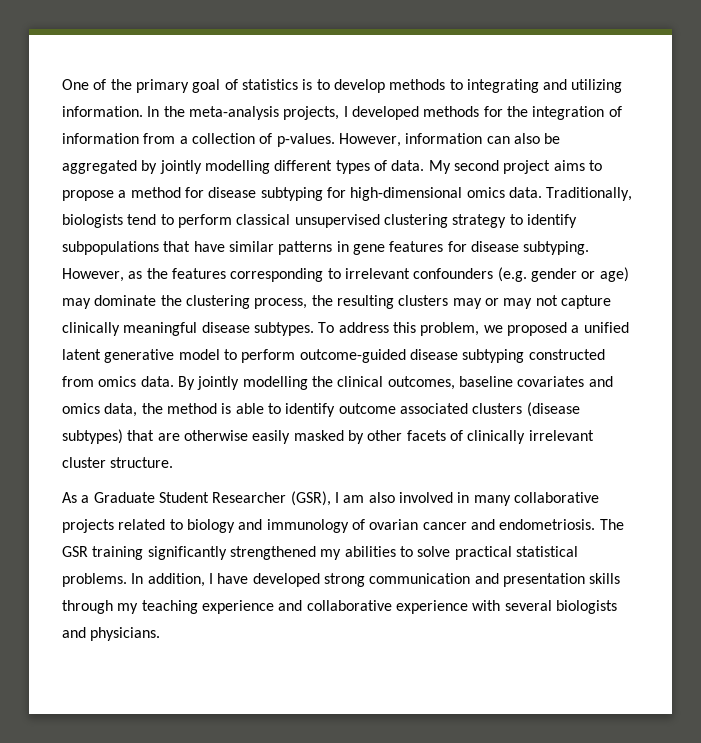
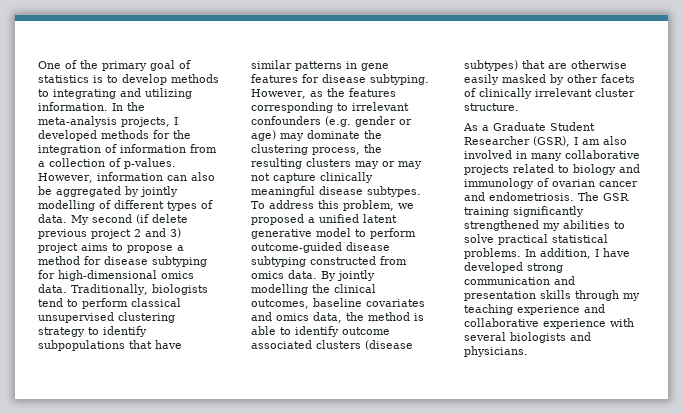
(270, 167) none -> [99,200,111,209] of
(499, 165) none -> [136,214,188,224] [38,228,181,239] (if delete previous project 2 and 3)

